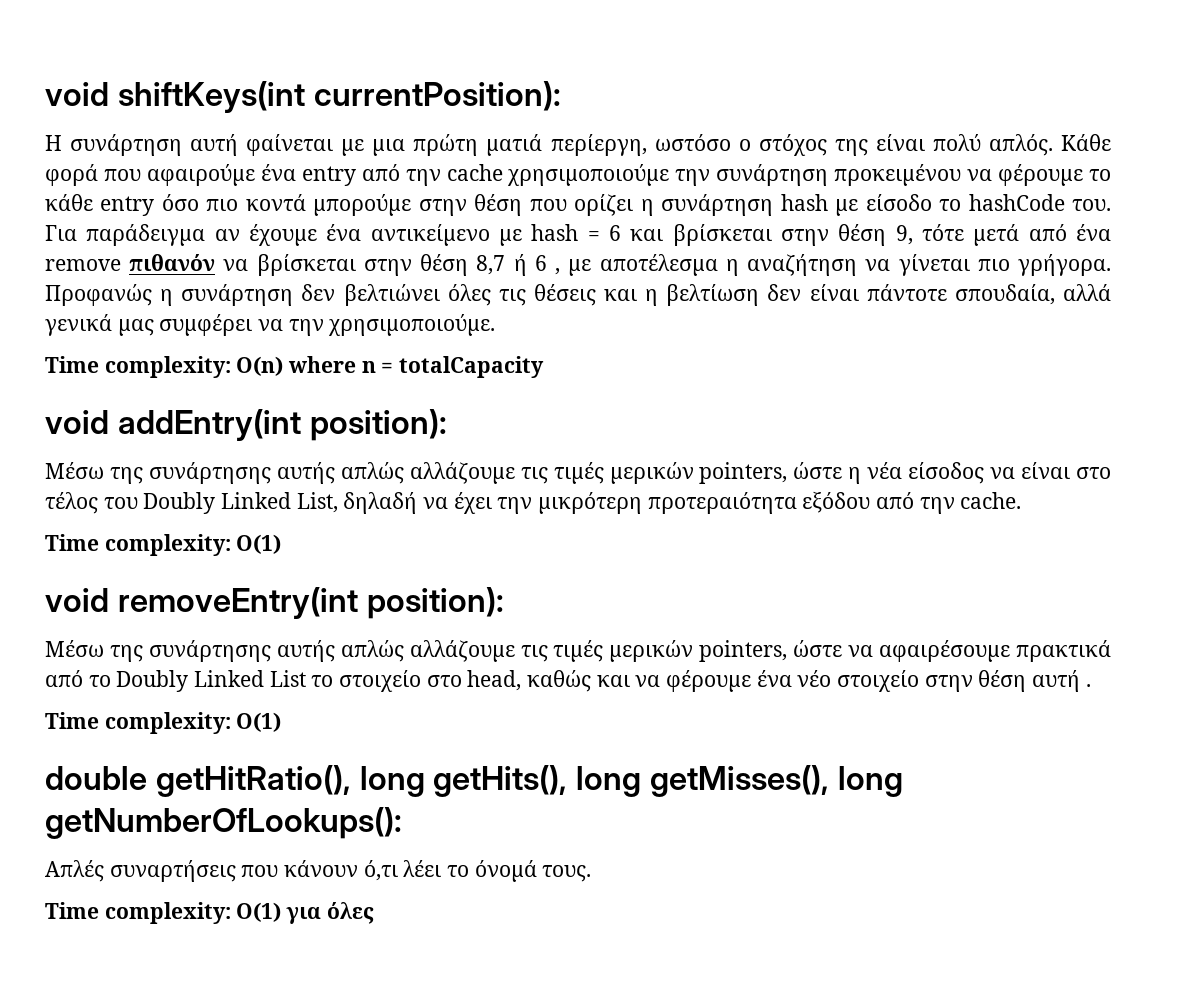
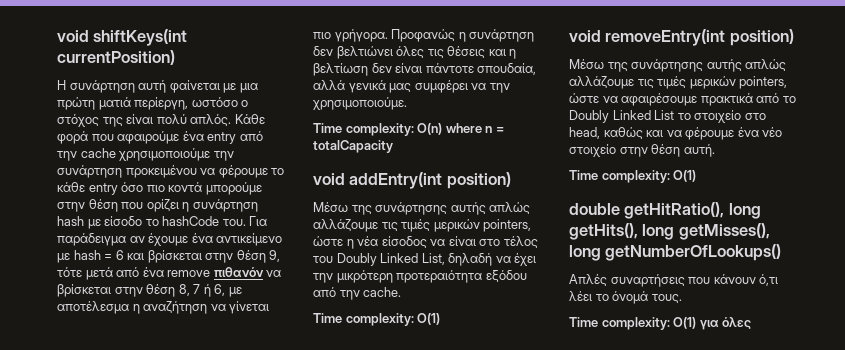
[313,81,561,111] currentPosition): -> [57,50,175,65] currentPosition)
[476,254,561,276] 8,7 ή 6 , -> [178,284,226,297] 8, 7 ή 6,
[309,409,447,441] position): -> [446,172,511,189] position)
[366,587,504,619] position): -> [729,29,794,46] position)
[1032,670,1091,692] αυτή . -> [683,144,715,157] αυτή.
[45,807,402,839] getNumberOfLookups(): -> [605,244,782,261] getNumberOfLookups()

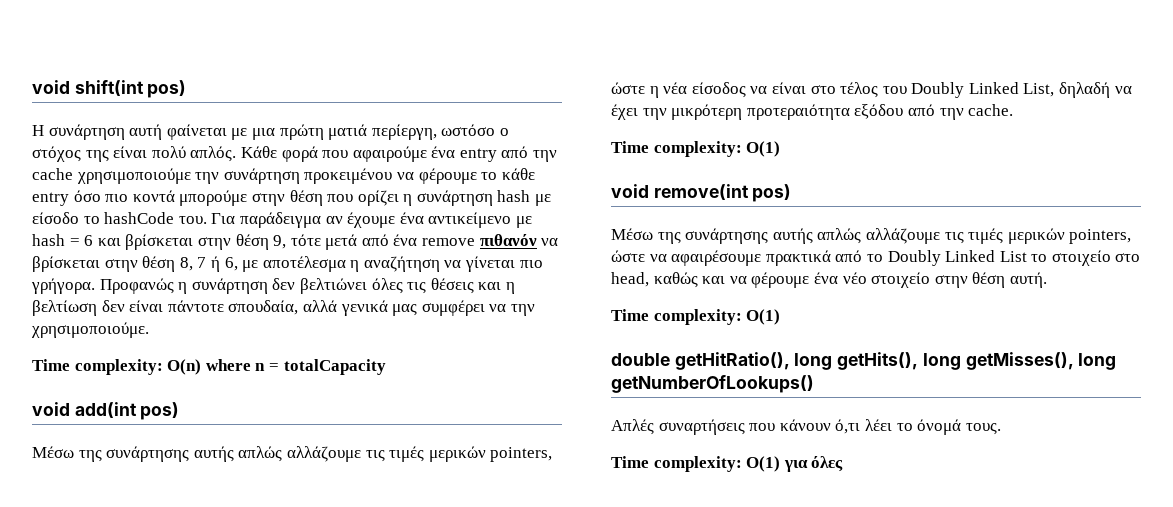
[57,29,188,46] [57,50,175,65] void shiftKeys(int currentPosition) -> [32,80,187,98] void shift(int pos)
[349,172,511,189] addEntry(int position) -> [74,402,180,420] add(int pos)
[605,29,794,46] removeEntry(int position) -> [653,184,792,202] remove(int pos)

